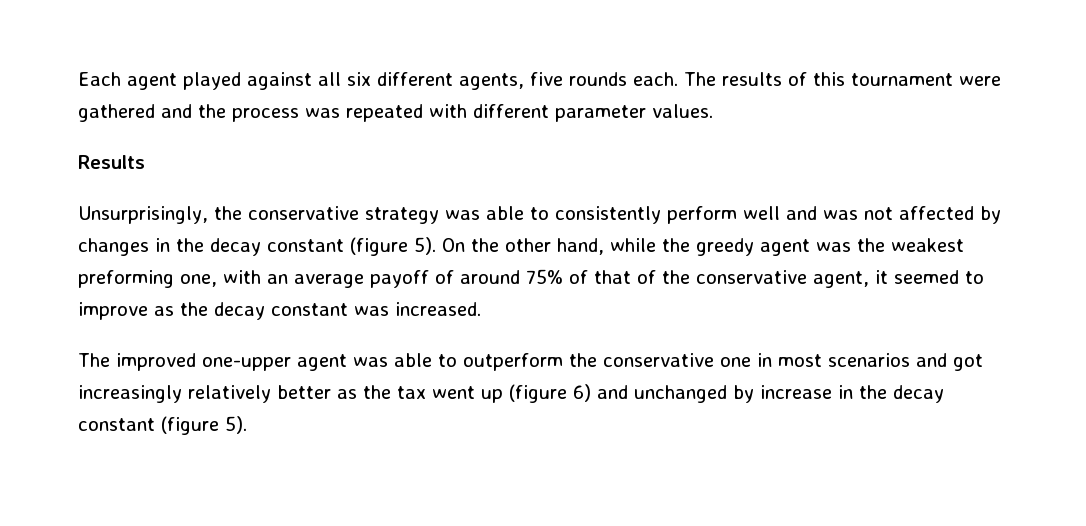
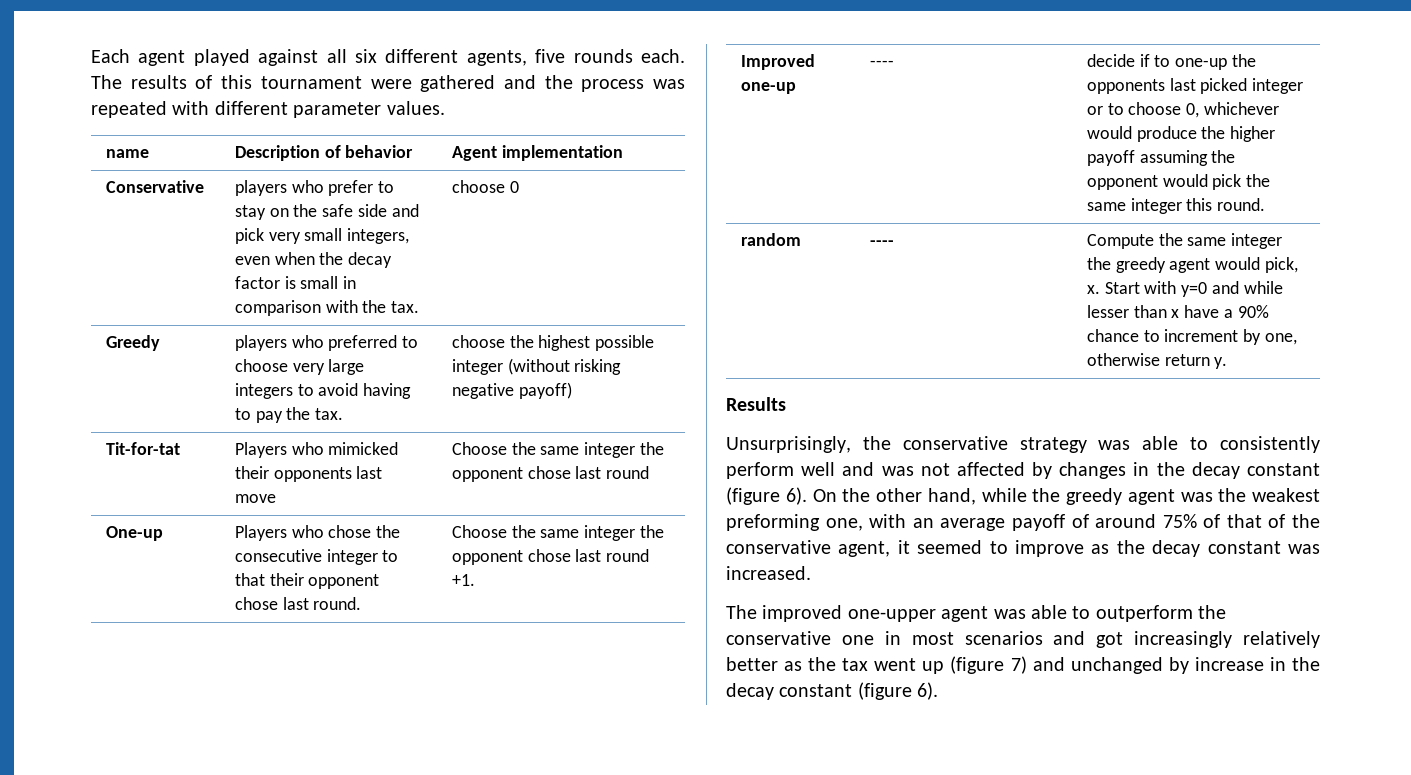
(713, 111) none -> [105,149,149,158] [234,145,414,161] [451,145,623,161] [105,180,204,193] [234,180,395,196] [234,204,420,220] [234,228,410,244] [234,252,393,268] [234,276,357,289] [234,300,420,316] [451,180,519,193] [105,335,160,351] [234,335,419,351] [234,359,365,375] [234,383,412,399] [234,407,344,423] [451,335,655,351] [451,358,622,375] [451,382,572,399] [105,442,180,455] [234,442,399,458] [234,466,383,482] [234,494,276,503] [451,442,665,458] [451,466,650,482] [105,526,163,541] [234,525,401,541] [234,549,399,565] [234,573,380,589] [234,597,362,610] [451,525,665,541] [451,549,650,565] [451,574,475,586] [740,54,815,70] [740,82,796,94] [869,60,894,67] [1086,54,1257,70] [1086,78,1304,94] [1086,102,1280,118] [1086,126,1276,142] [1086,150,1236,166] [1086,174,1271,190] [1086,198,1266,214] [740,233,801,246] [869,240,894,246] [1086,233,1283,249] [1086,257,1299,273] [1086,281,1284,297] [1086,305,1270,318] [1086,329,1298,345] [1086,353,1228,369] // name | Description of behavior | Agent implementation // Conservative | players who prefer to stay on the safe side and pick very small integers, even when the decay factor is small in comparison with the tax. | choose 0 // Greedy | players who preferred to choose very large integers to avoid having to pay the tax. | choose the highest possible integer (without risking negative payoff) // Tit-for-tat | Players who mimicked their opponents last move | Choose the same integer the opponent chose last round // One-up | Players who chose the consecutive integer to that their opponent chose last round. | Choose the same integer the opponent chose last round +1. // Improved one-up | ---- | decide if to one-up the opponents last picked integer or to choose 0, whichever would produce the higher payoff assuming the opponent would pick the same integer this round. // random | ---- | Compute the same integer the greedy agent would pick, x. Start with y=0 and while lesser than x have a 90% chance to increment by one, otherwise return y.
[414,237,436,255] 5). -> [785,487,807,505] 6).
[573,384,591,402] 6) -> [1010,656,1027,674] 7)
[225,416,247,434] 5). -> [917,682,939,700] 6).

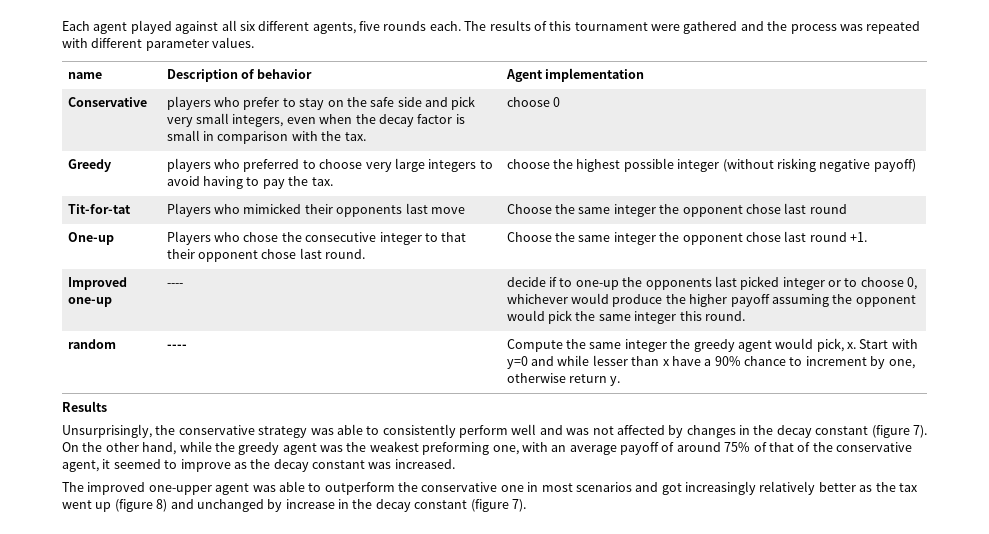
[785,487,807,505] 6). -> [912,425,927,438] 7).
[1010,656,1027,674] 7) -> [156,499,168,512] 8)
[917,682,939,700] 6). -> [511,499,526,512] 7).

